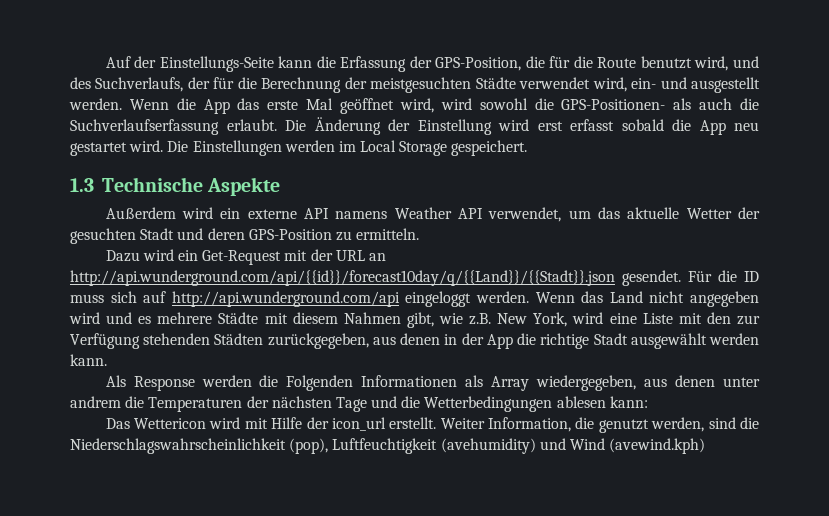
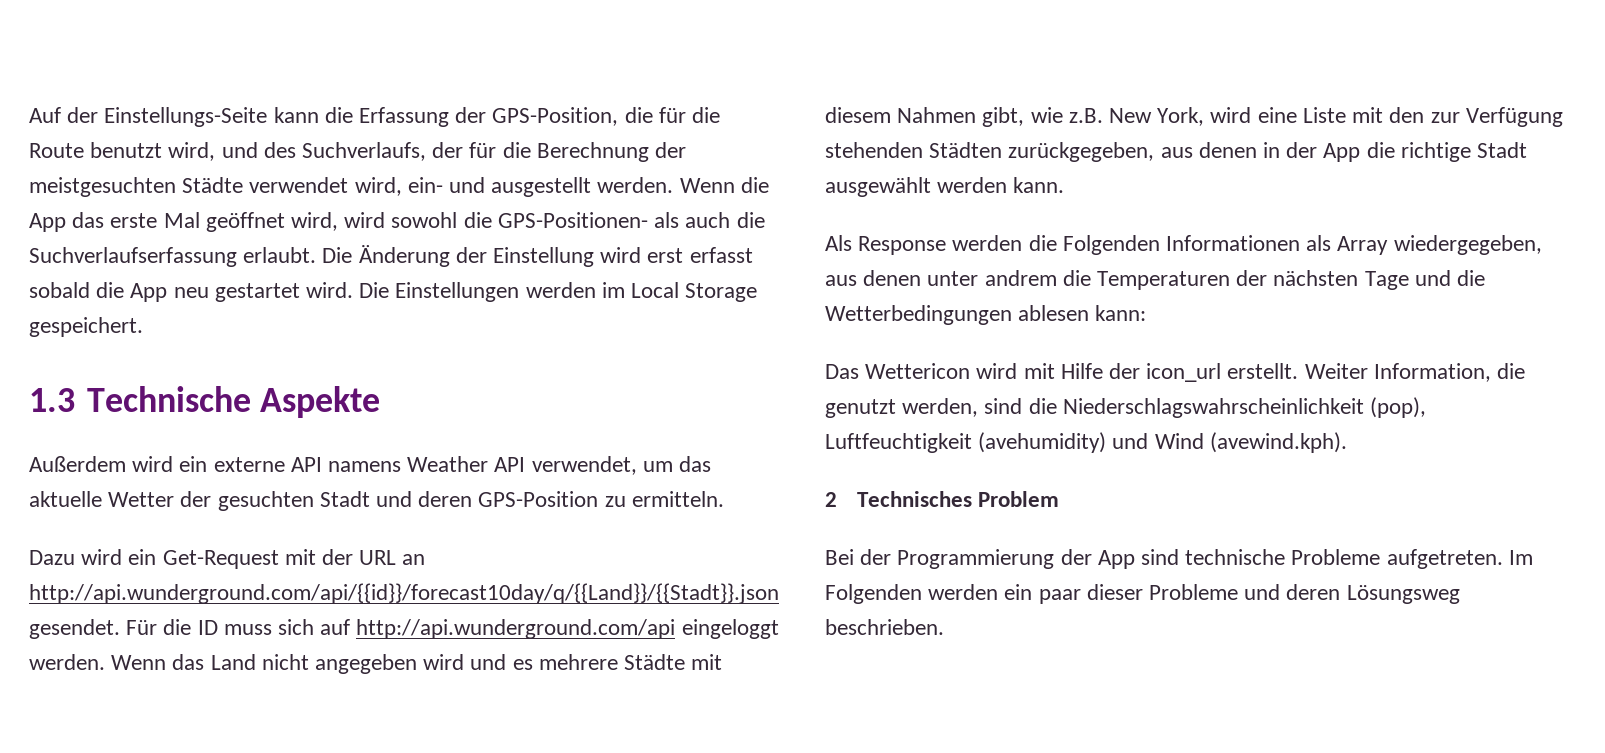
[609,438,706,454] (avewind.kph) -> [1209,432,1347,453] [825,491,1060,507] [825,549,1533,569] [825,584,1460,604] [825,619,944,635] (avewind.kph). // 2 Technisches Problem // Bei der Programmierung der App sind technische Probleme aufgetreten. Im Folgenden werden ein paar dieser Probleme und deren Lösungsweg beschrieben.

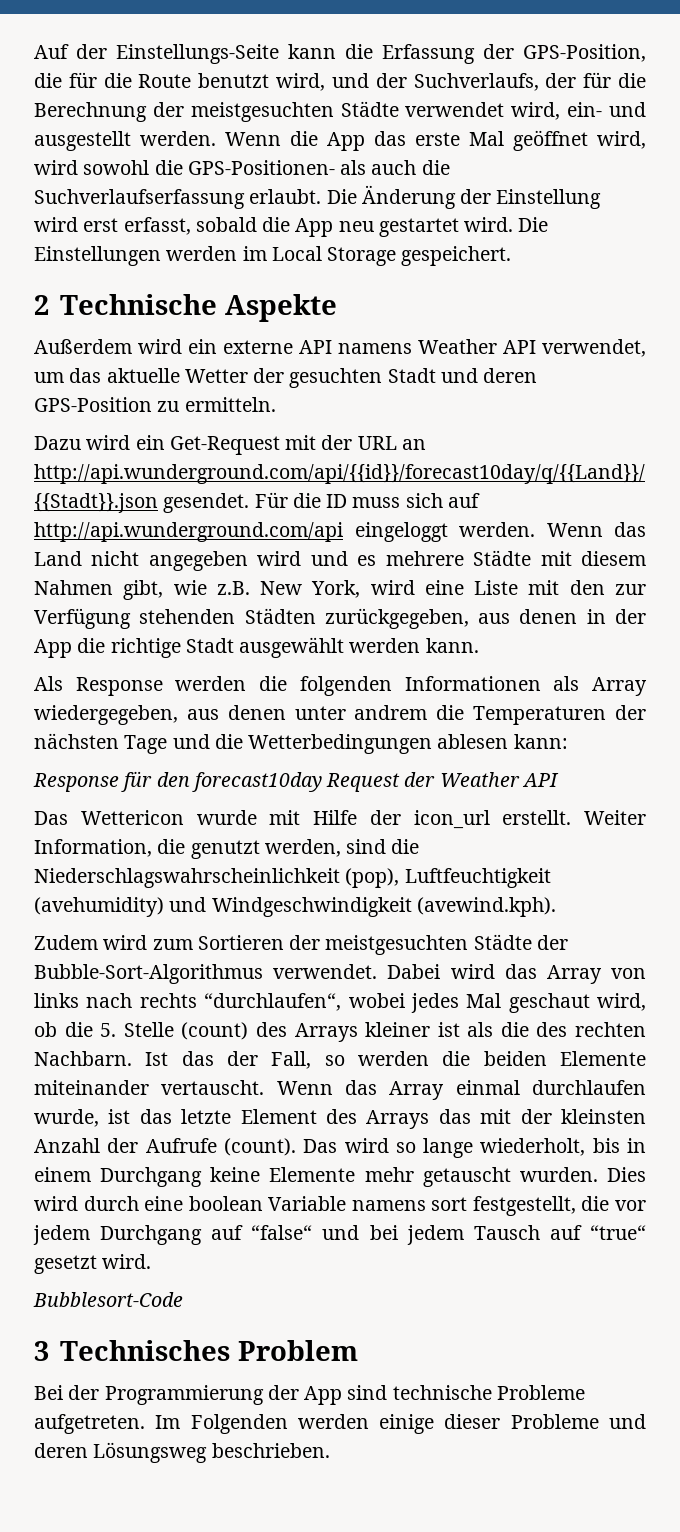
[263,142,296,158] des -> [375,73,407,88] der
[689,247,753,263] erfasst -> [123,217,191,235] erfasst,
[29,388,75,412] 1.3 -> [34,295,49,315] 2
[1062,235,1160,255] Folgenden -> [299,676,392,696] folgenden
(1147, 313) none -> [33,771,559,792] // Response für den forecast10day Request der Weather API
[976,363,1018,379] wird -> [196,810,257,825] wurde
[1154,433,1204,449] Wind -> [211,897,412,917] Windgeschwindigkeit
[825,492,837,507] 2 -> [34,934,568,955] [34,964,646,984] [34,993,646,1013] [34,1022,646,1042] [34,1051,646,1069] [34,1080,646,1100] [34,1109,646,1129] [34,1138,646,1158] [34,1167,646,1187] [34,1196,646,1216] [33,1225,646,1245] [34,1254,152,1274] [33,1292,183,1307] [34,1341,49,1361] Zudem wird zum Sortieren der meistgesuchten Städte der Bubble-Sort-Algorithmus verwendet. Dabei wird das Array von links nach rechts “durchlaufen“, wobei jedes Mal geschaut wird, ob die 5. Stelle (count) des Arrays kleiner ist als die des rechten Nachbarn. Ist das der Fall, so werden die beiden Elemente miteinander vertauscht. Wenn das Array einmal durchlaufen wurde, ist das letzte Element des Arrays das mit der kleinsten Anzahl der Aufrufe (count). Das wird so lange wiederholt, bis in einem Durchgang keine Elemente mehr getauscht wurden. Dies wird durch eine boolean Variable namens sort festgestellt, die vor jedem Durchgang auf “false“ und bei jedem Tausch auf “true“ gesetzt wird. // Bubblesort-Code // 3
[1004,584,1081,604] ein paar -> [379,1414,435,1434] einige

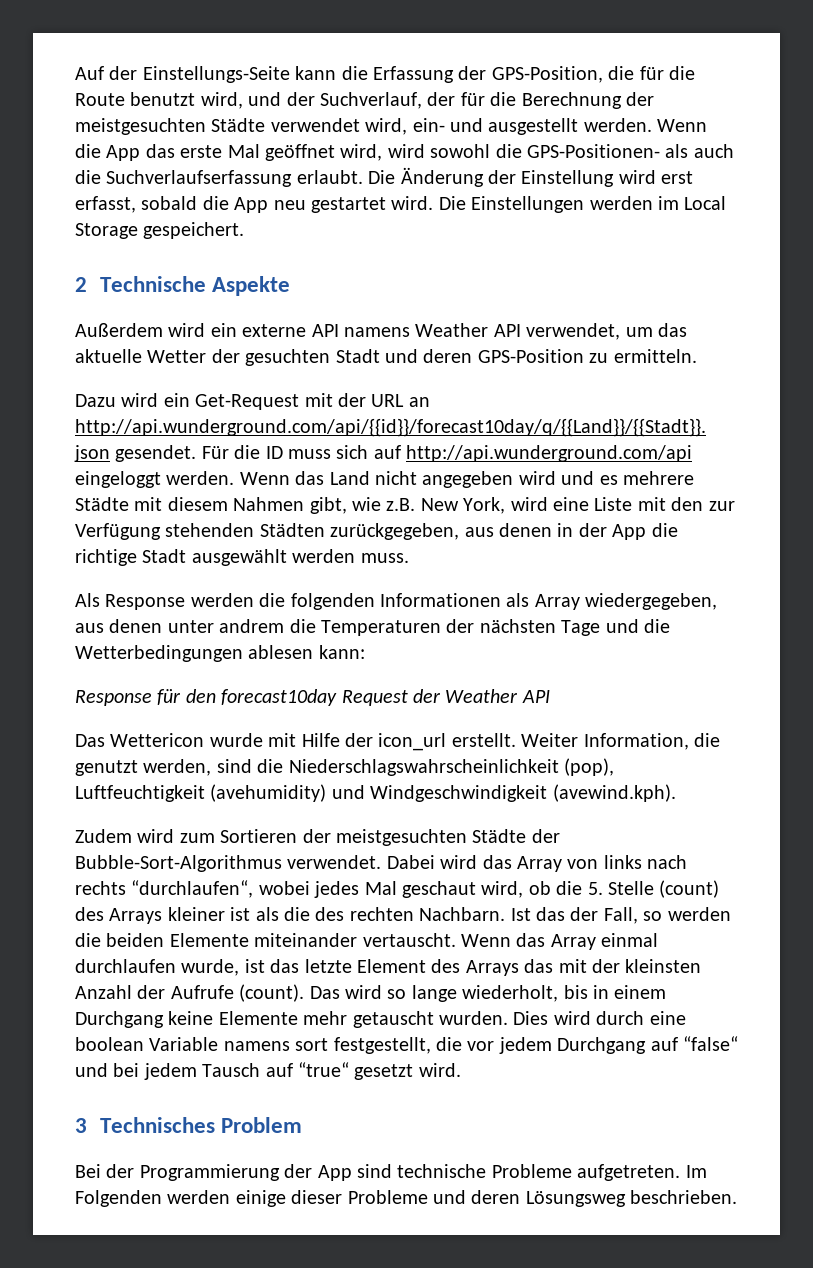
[413,73,539,91] Suchverlaufs, -> [320,92,422,109] Suchverlauf,
[425,638,479,653] kann. -> [360,553,409,563] muss.
[33,1292,183,1307] // Bubblesort-Code -> (461, 1070) none

